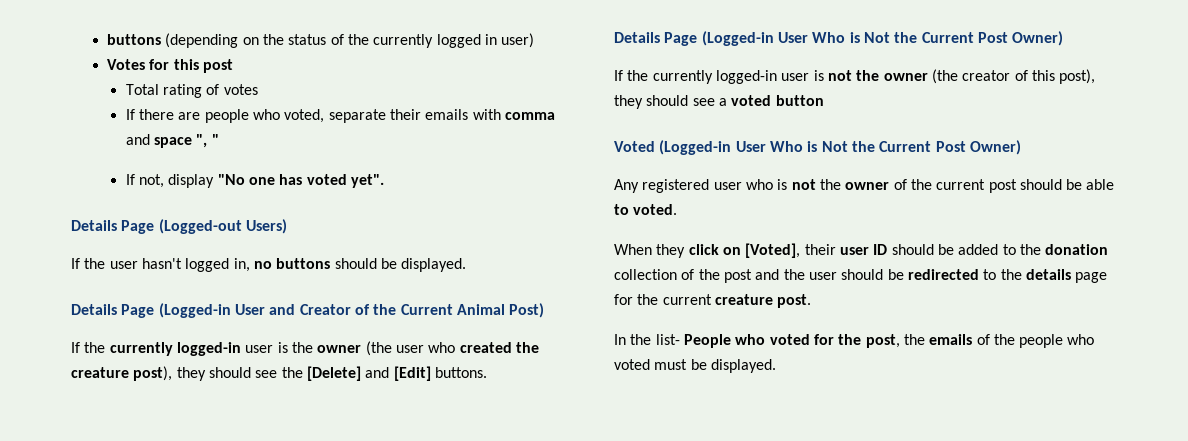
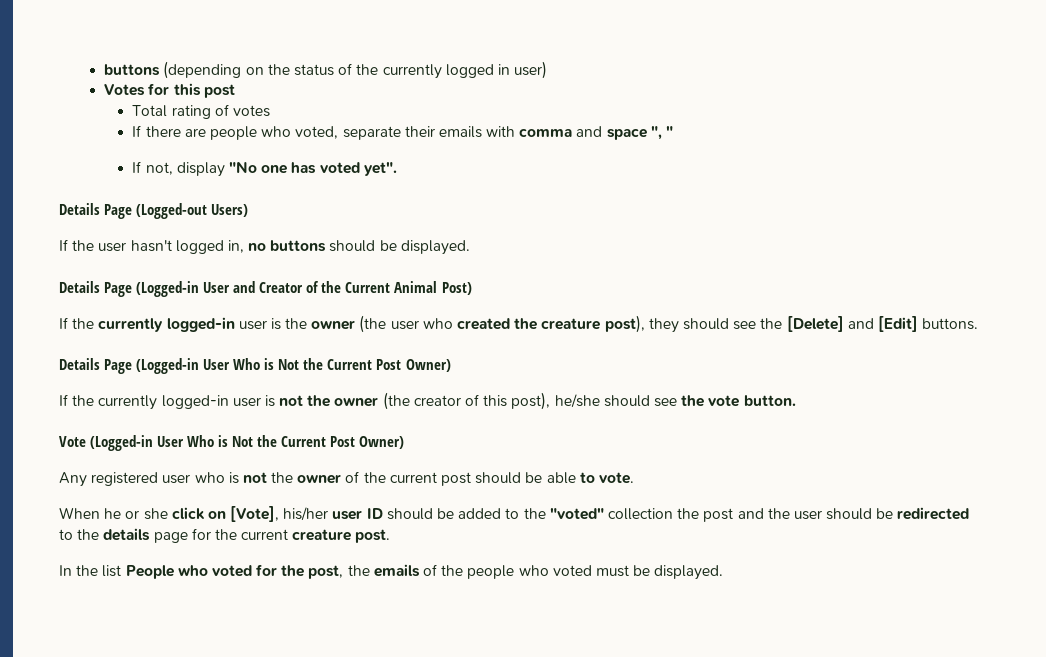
[614,95,824,109] [614,141,655,152] they should see a voted button // Voted -> [554,394,796,408] [59,436,86,447] he/she should see the vote button. // Vote
[633,204,678,215] voted. -> [598,472,634,484] vote.
[656,243,836,258] they click on [Voted], their -> [104,506,329,522] he or she click on [Vote], his/her
[1045,244,1109,255] [614,269,695,280] donation collection of -> [549,508,673,520] "voted" collection
[655,334,680,345] list- -> [102,565,122,577] list

